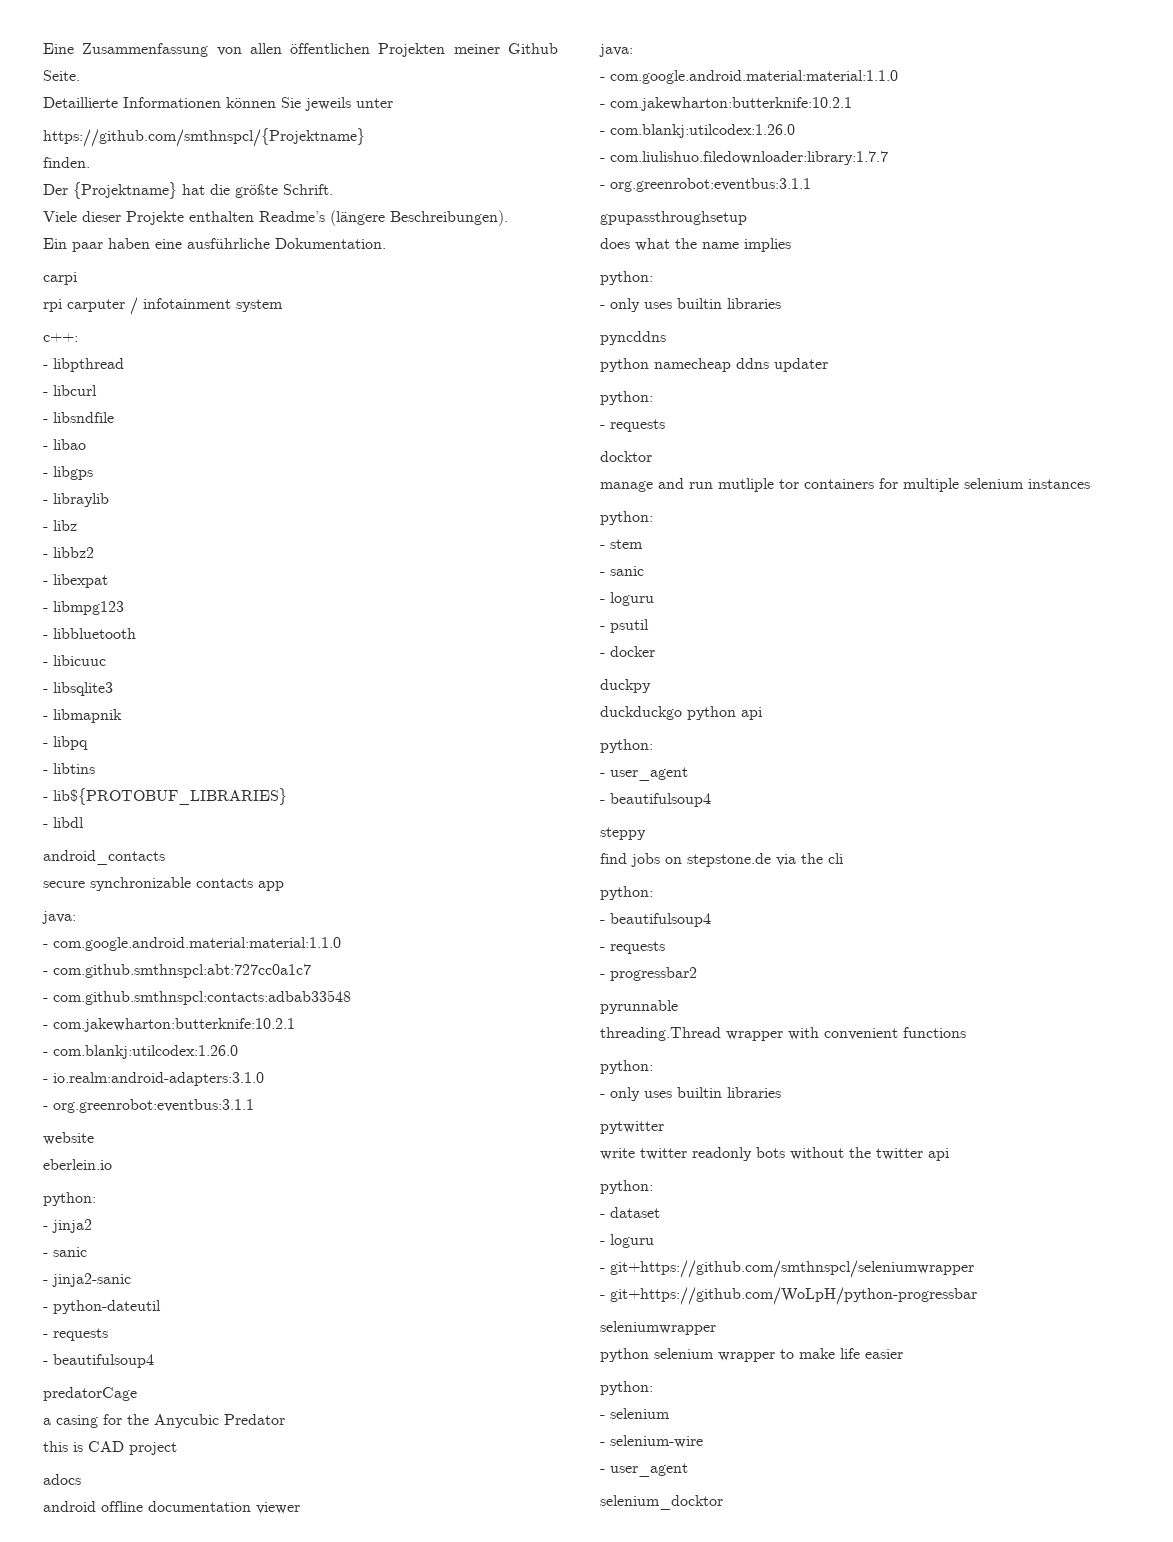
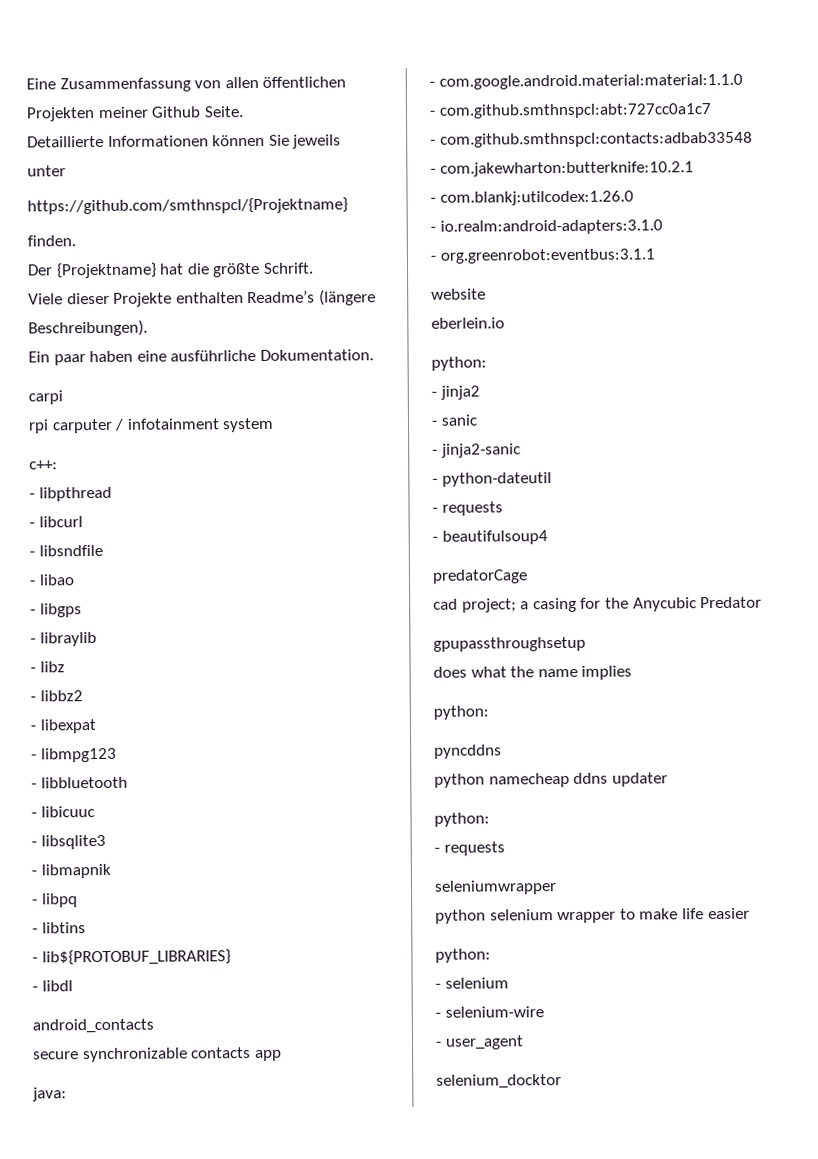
(137, 1394) none -> [433,598,517,613] cad project;
[43,1441,177,1455] [43,1474,81,1485] [43,1501,300,1514] [599,44,633,57] [600,70,898,84] [600,97,852,111] [600,124,795,138] [600,151,888,165] [600,178,811,192] // this is CAD project // adocs // android offline documentation viewer // java: // - com.google.android.material:material:1.1.0 // - com.jakewharton:butterknife:10.2.1 // - com.blankj:utilcodex:1.26.0 // - com.liulishuo.filedownloader:library:1.7.7 // - org.greenrobot:eventbus:3.1.1 -> (763, 602) none
[600,298,781,312] // - only uses builtin libraries -> (489, 712) none
[600,451,652,462] [600,478,1090,492] [600,511,653,525] [600,539,643,549] [600,566,644,576] [600,592,654,606] [600,619,649,633] [600,646,655,657] [600,679,651,693] [600,706,762,720] [600,739,653,753] [600,767,688,781] [600,793,711,807] [600,827,646,840] [600,853,843,867] [600,886,653,900] [600,913,711,927] [600,941,665,954] [600,967,697,981] [600,1000,678,1014] [600,1027,966,1041] [600,1060,653,1074] [600,1087,781,1101] [600,1121,664,1134] [600,1147,949,1161] [600,1180,653,1194] [600,1207,660,1218] [600,1234,654,1248] [600,1260,974,1278] [600,1287,977,1305] // docktor // manage and run mutliple tor containers for multiple selenium instances // python: // - stem // - sanic // - loguru // - psutil // - docker // duckpy // duckduckgo python api // python: // - user_agent // - beautifulsoup4 // steppy // find jobs on stepstone.de via the cli // python: // - beautifulsoup4 // - requests // - progressbar2 // pyrunnable // threading.Thread wrapper with convenient functions // python: // - only uses builtin libraries // pytwitter // write twitter readonly bots without the twitter api // python: // - dataset // - loguru // - git+https://github.com/smthnspcl/seleniumwrapper // - git+https://github.com/WoLpH/python-progressbar -> (505, 848) none

